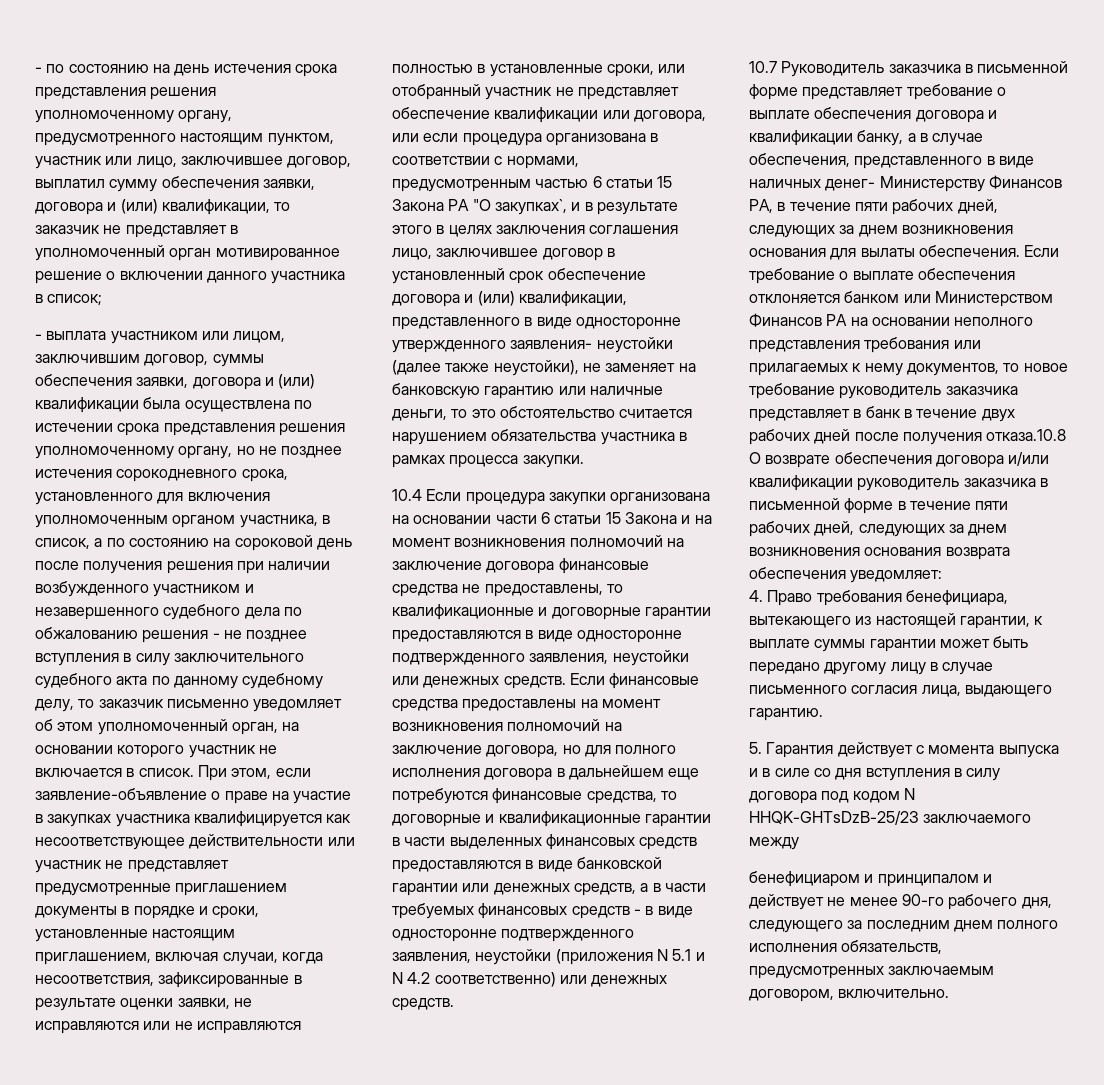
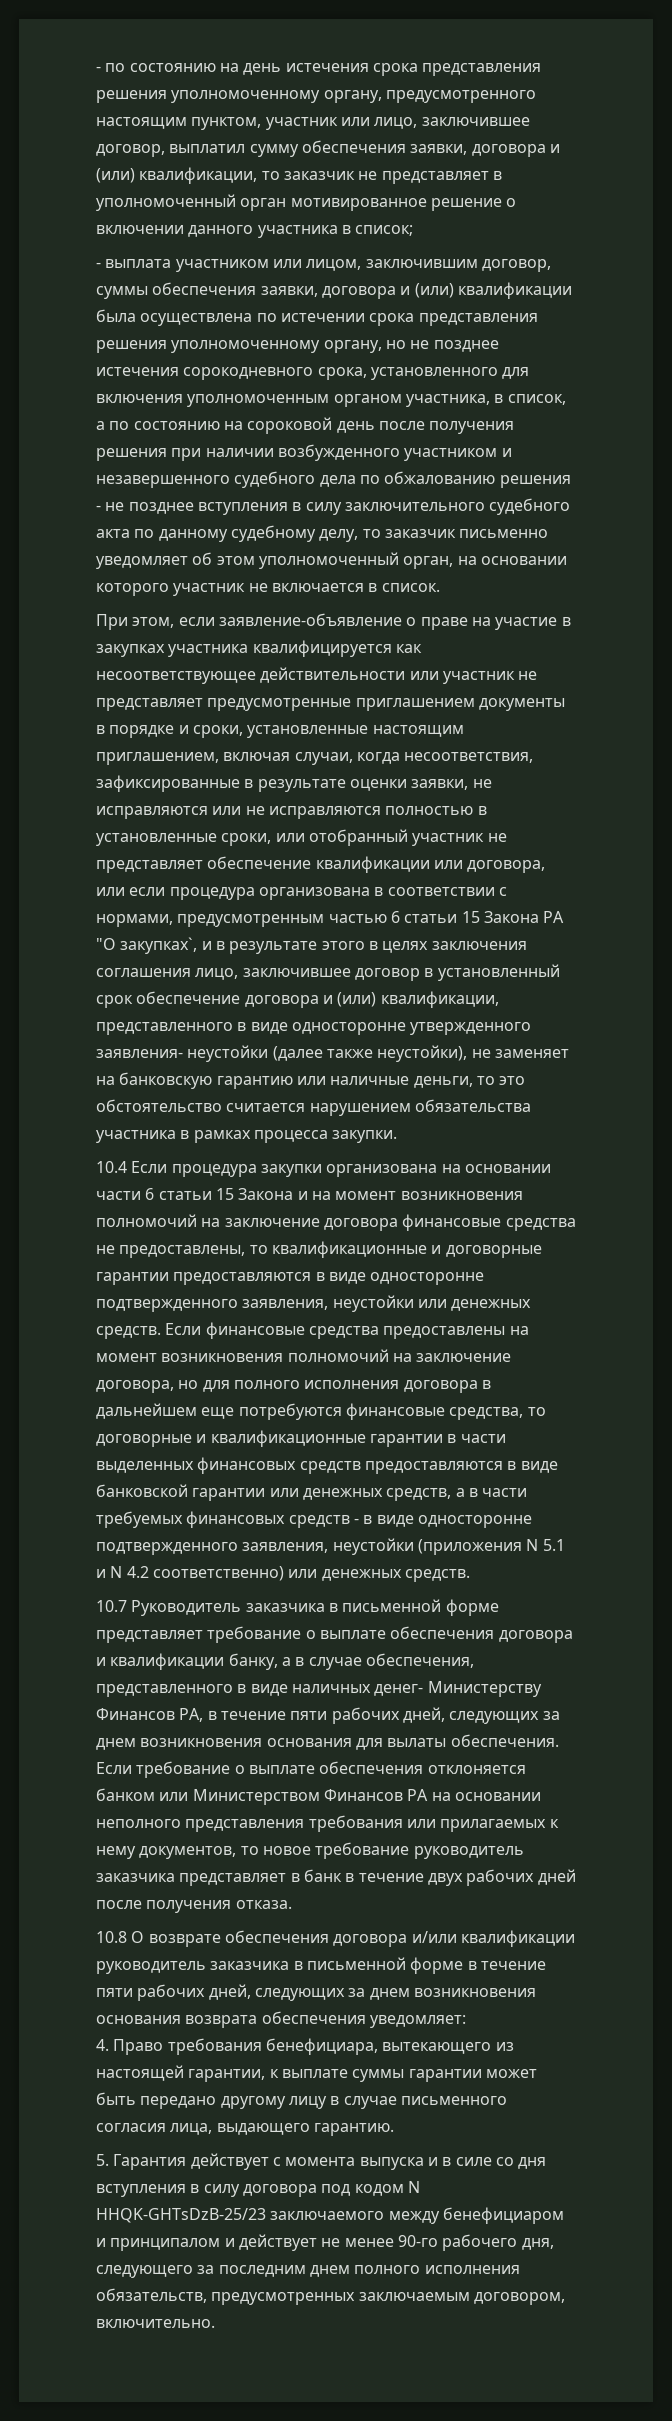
(194, 772) none -> (440, 587) //
[986,429,1067,441] отказа.10.8 -> [235,1900,292,1909] [96,1931,127,1943] отказа. // 10.8
(799, 843) // -> (440, 2217) none

